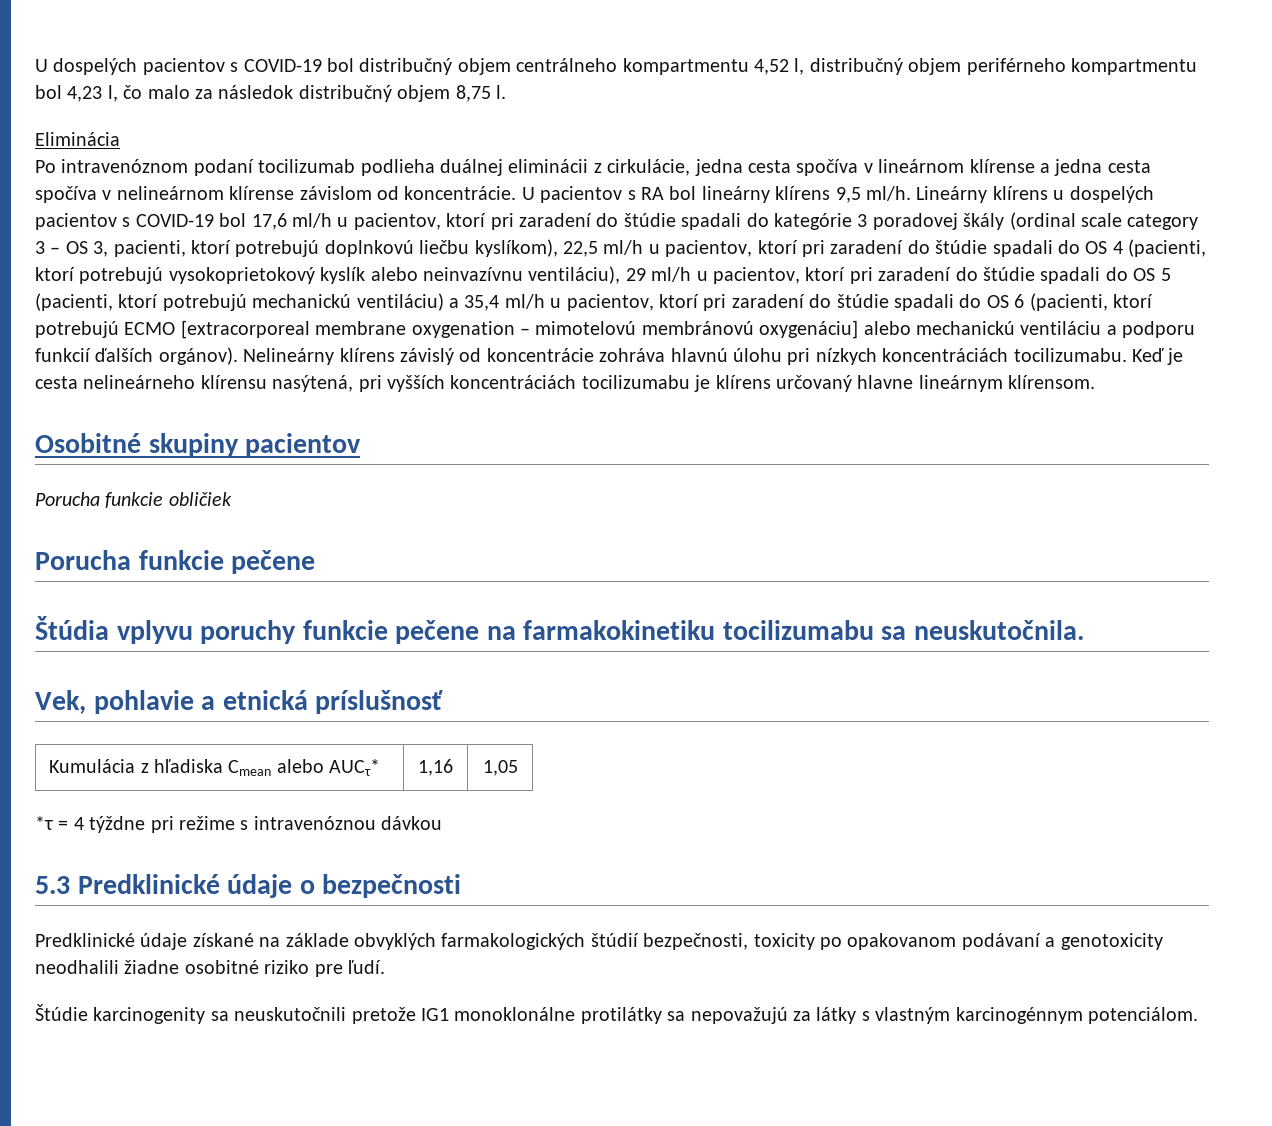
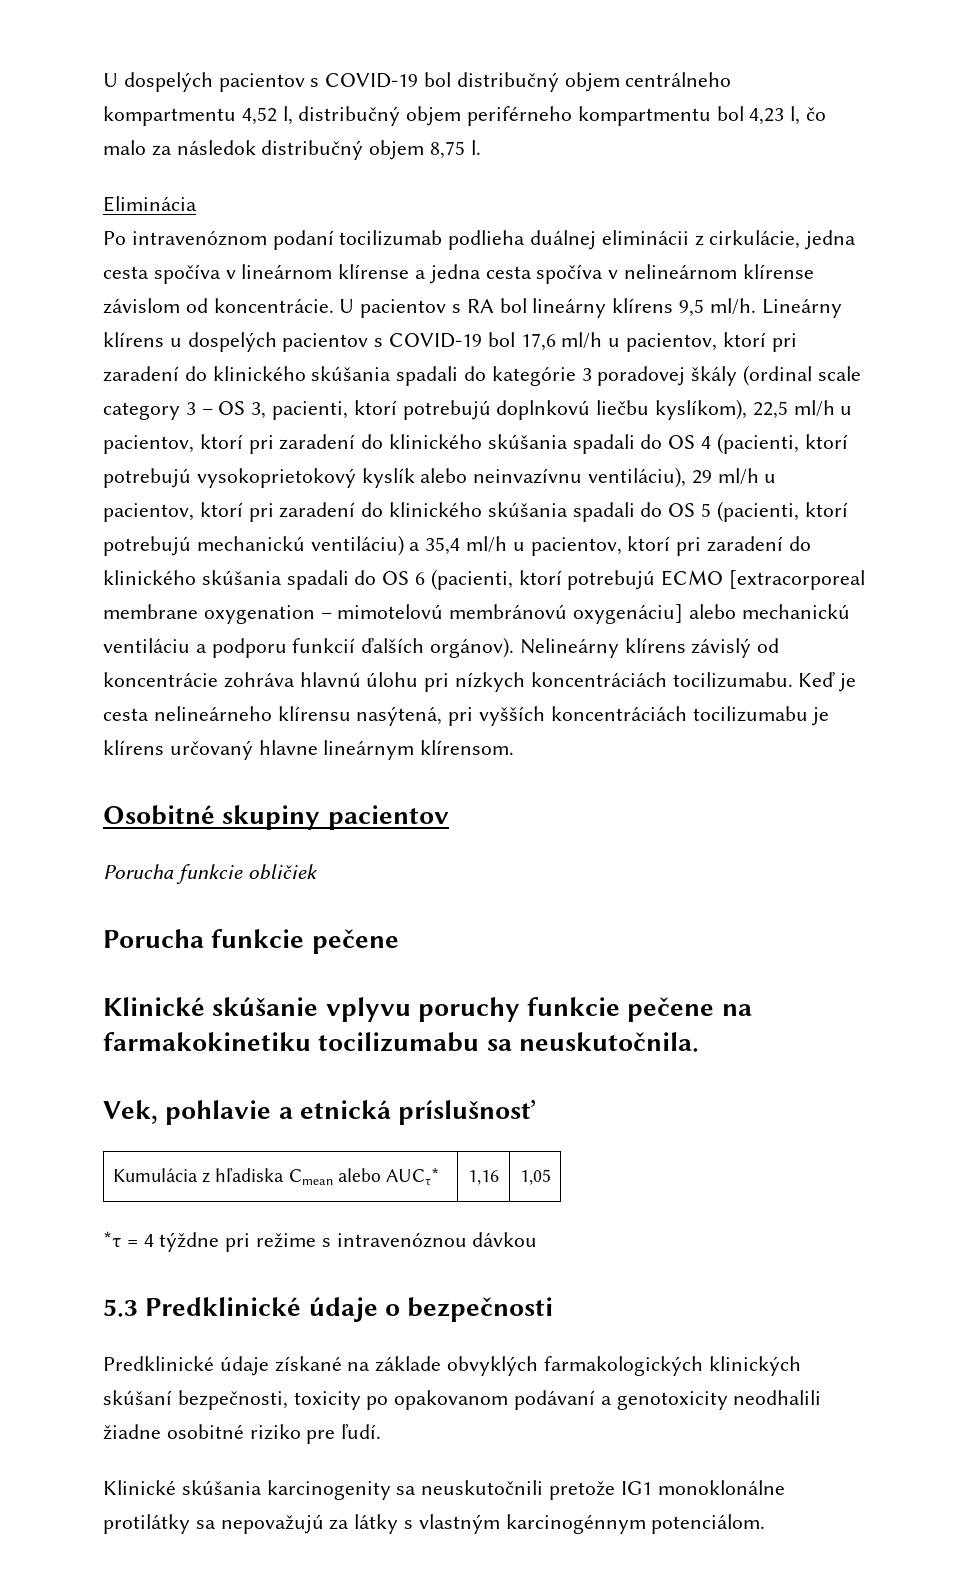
[623,213,676,227] štúdie -> [212,366,392,381] klinického skúšania
[935,240,988,254] štúdie -> [389,434,568,449] klinického skúšania
[982,267,1035,281] štúdie -> [389,502,568,517] klinického skúšania
[836,294,889,308] štúdie -> [103,570,282,585] klinického skúšania
[35,616,109,640] Štúdia -> [103,997,319,1016] Klinické skúšanie
[590,933,639,947] štúdií -> [708,1356,801,1376] [103,1390,172,1405] klinických skúšaní
[35,1004,88,1021] Štúdie -> [103,1480,262,1495] Klinické skúšania

